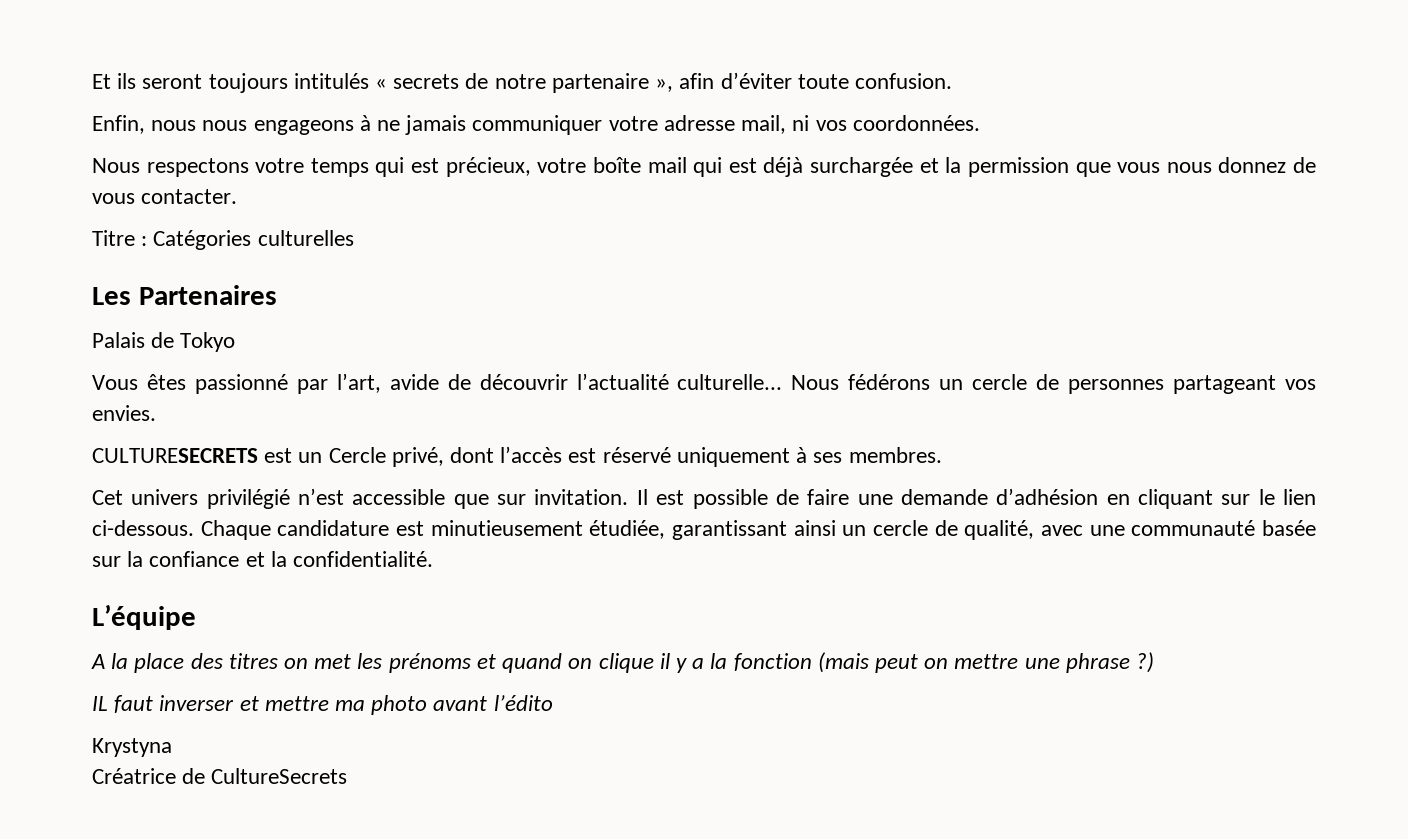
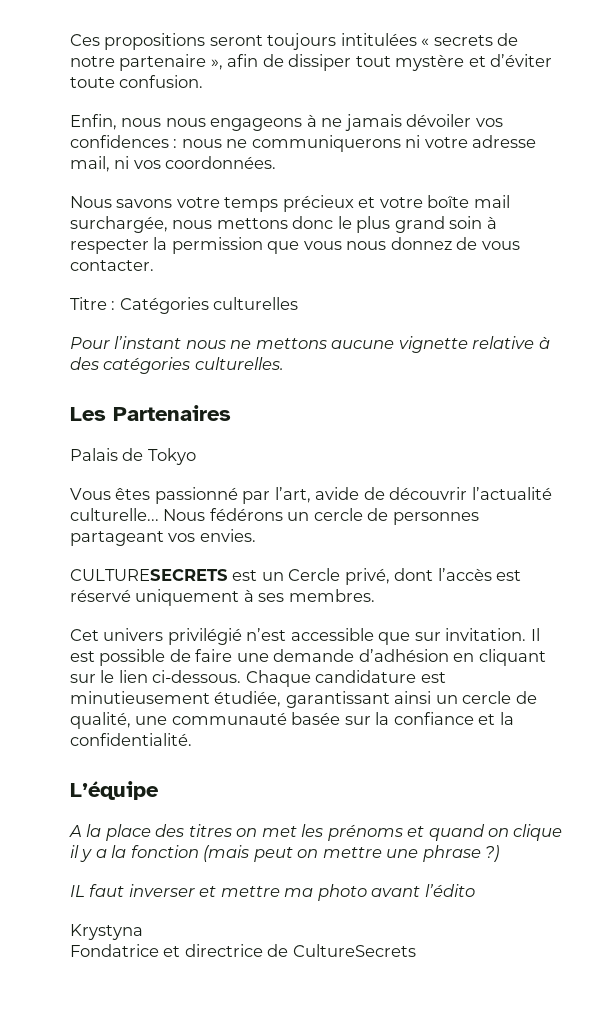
[92,73,137,89] Et ils -> [70,33,206,50] Ces propositions
[293,73,369,89] intitulés -> [340,33,417,46] intitulées
(715, 81) none -> [262,54,486,71] de dissiper tout mystère et
[472,115,603,135] communiquer -> [406,114,503,127] [70,135,421,152] dévoiler vos confidences : nous ne communiquerons ni
[146,158,249,177] respectons -> [116,199,173,208] savons
[375,157,939,177] qui est précieux, votre boîte mail qui est déjà surchargée et -> [282,195,510,212] [70,216,497,233] [70,239,149,254] précieux et votre boîte mail surchargée, nous mettons donc le plus grand soin à respecter
(354, 238) none -> [70,336,550,353] [70,357,284,374] // Pour l’instant nous ne mettons aucune vignette relative à des catégories culturelles.
[1040,525,1083,536] avec -> (131, 720) none
[92,768,176,784] Créatrice -> [70,944,263,957] Fondatrice et directrice

